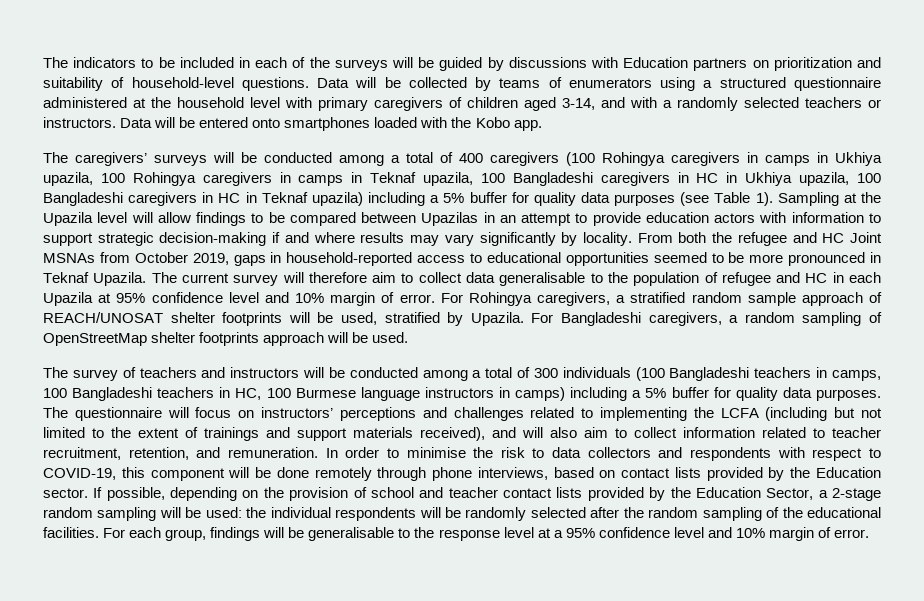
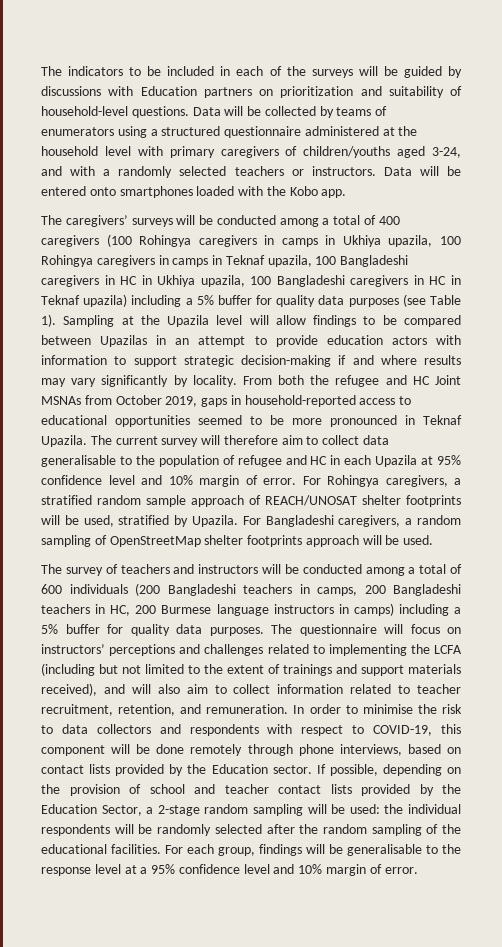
[467,97,595,111] children aged 3-14, -> [303,146,461,158] children/youths aged 3-24,
[533,367,665,381] 300 individuals (100 -> [41,583,160,596] 600 individuals (200
[43,388,67,398] 100 -> [364,585,386,594] 200
[266,388,291,398] 100 -> [135,605,157,614] 200

